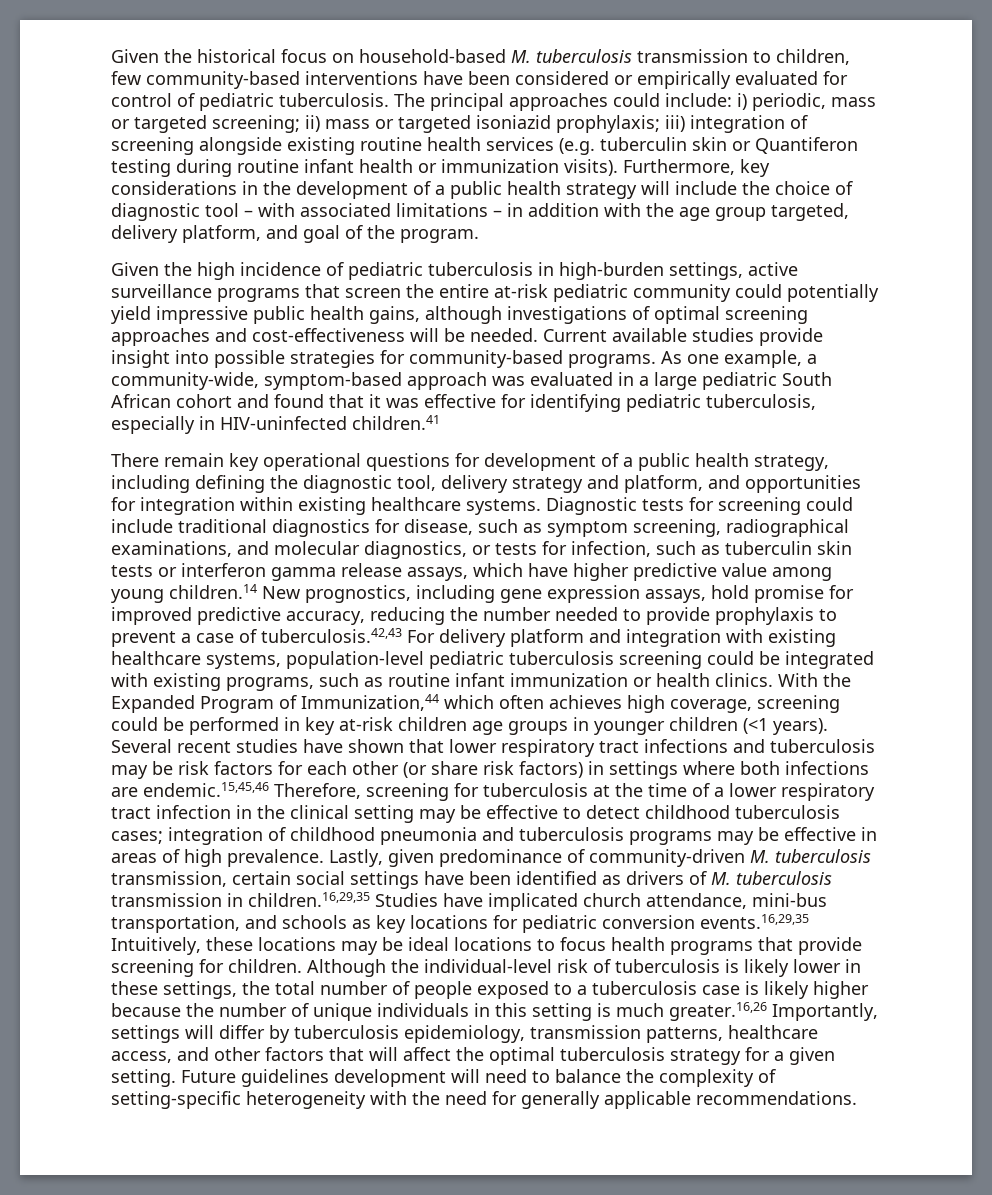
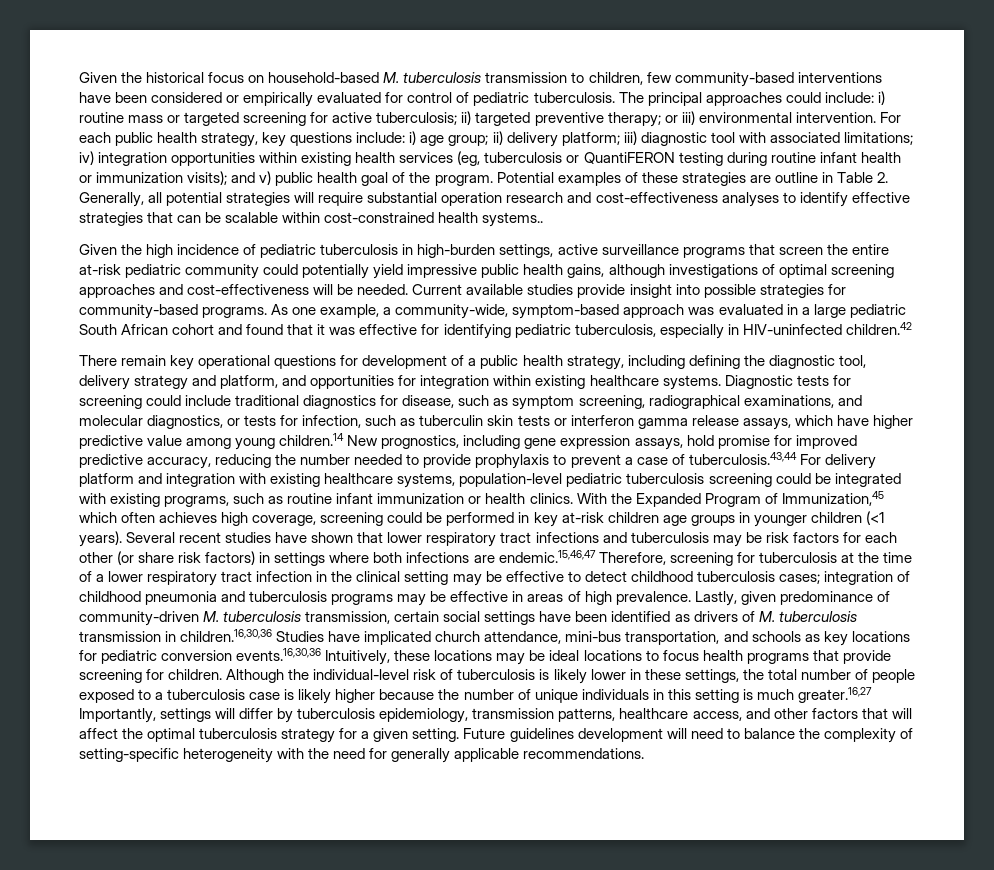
[752,93,876,111] [111,115,808,133] [111,137,858,155] periodic, mass or targeted screening; ii) mass or targeted isoniazid prophylaxis; iii) integration of screening alongside existing routine health services (e.g. tuberculin skin or Quantiferon -> [79,111,901,127] [79,131,913,147] [79,151,675,166] routine mass or targeted screening for active tuberculosis; ii) targeted preventive therapy; or iii) environmental intervention. For each public health strategy, key questions include: i) age group; ii) delivery platform; iii) diagnostic tool with associated limitations; iv) integration opportunities within existing health services (eg, tuberculosis or QuantiFERON
[564,159,770,177] [111,181,853,199] [111,203,849,221] [111,225,479,243] visits). Furthermore, key considerations in the development of a public health strategy will include the choice of diagnostic tool – with associated limitations – in addition with the age group targeted, delivery platform, and goal of the program. -> [187,171,888,186] [79,192,910,207] [79,212,544,227] visits); and v) public health goal of the program. Potential examples of these strategies are outline in Table 2. Generally, all potential strategies will require substantial operation research and cost-effectiveness analyses to identify effective strategies that can be scalable within cost-constrained health systems..
[352,415,440,430] children.41 -> [845,322,912,335] children.42
[261,628,402,643] tuberculosis.42,43 -> [688,452,797,465] tuberculosis.43,44
[301,694,439,711] Immunization,44 -> [781,491,884,506] Immunization,45
[143,782,269,797] endemic.15,45,46 -> [498,550,596,563] endemic.15,46,47
[248,892,370,907] children.16,29,35 -> [180,629,273,642] children.16,30,36
[700,914,809,929] events.16,29,35 -> [236,648,322,661] events.16,30,36
[669,1002,767,1021] greater.16,26 -> [797,687,872,703] greater.16,27

